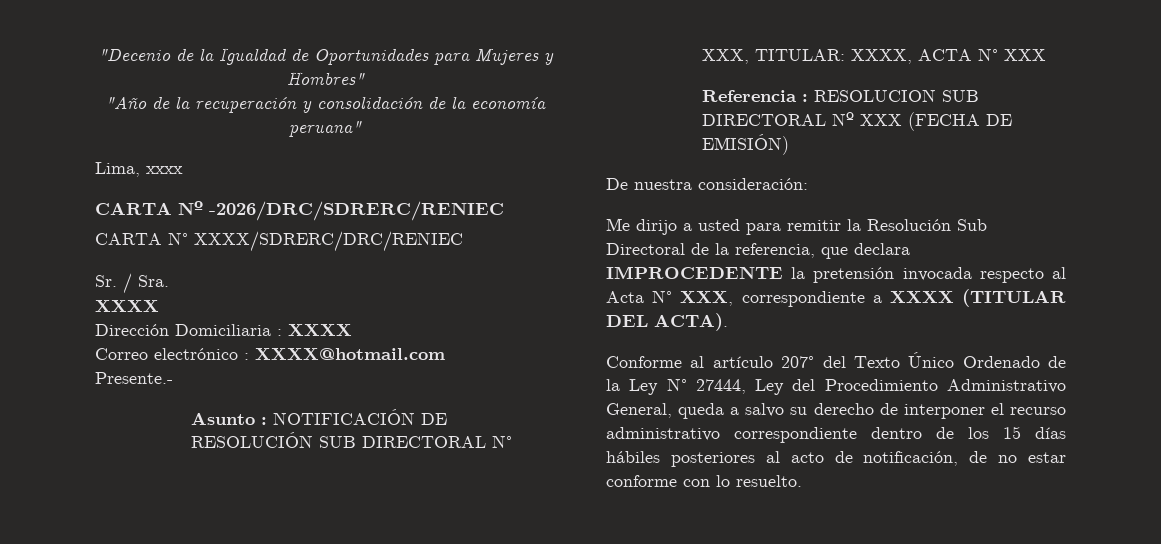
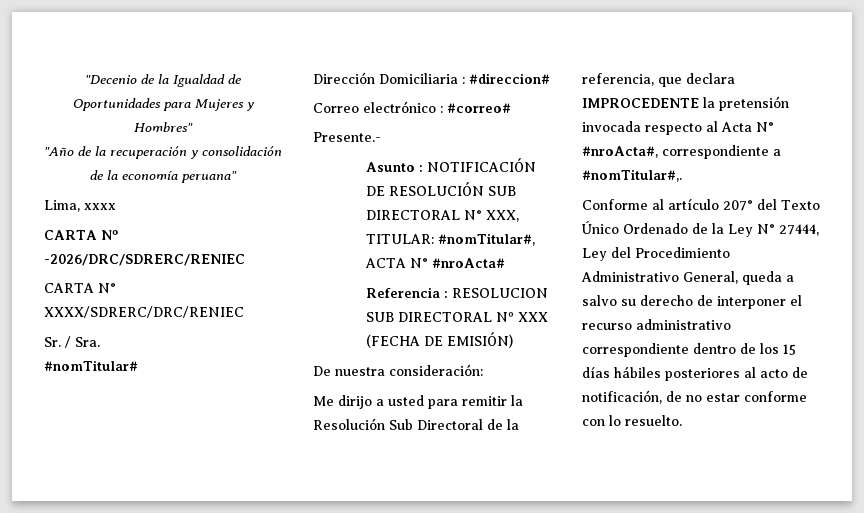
[95,300,159,312] XXXX -> [44,360,138,371] #nomTitular#
[288,324,352,336] XXXX -> [469,73,550,84] #direccion#
[255,348,445,360] XXXX@hotmail.com -> [447,103,511,113] #correo#
[850,49,912,64] XXXX, -> [438,233,536,246] #nomTitular#,
[1003,49,1046,61] XXX -> [432,258,506,268] #nroActa#
[680,291,734,306] XXX, -> [582,146,658,158] #nroActa#,
[889,289,1066,307] [606,313,728,331] XXXX (TITULAR DEL ACTA). -> [582,169,682,182] #nomTitular#,.

